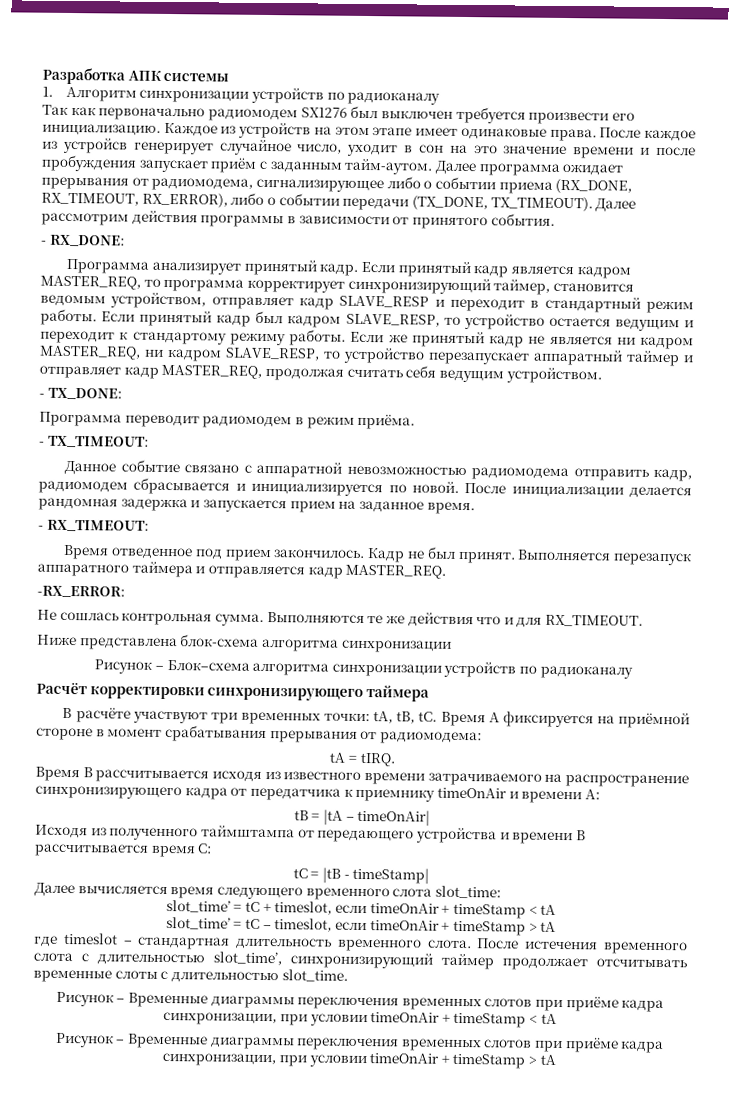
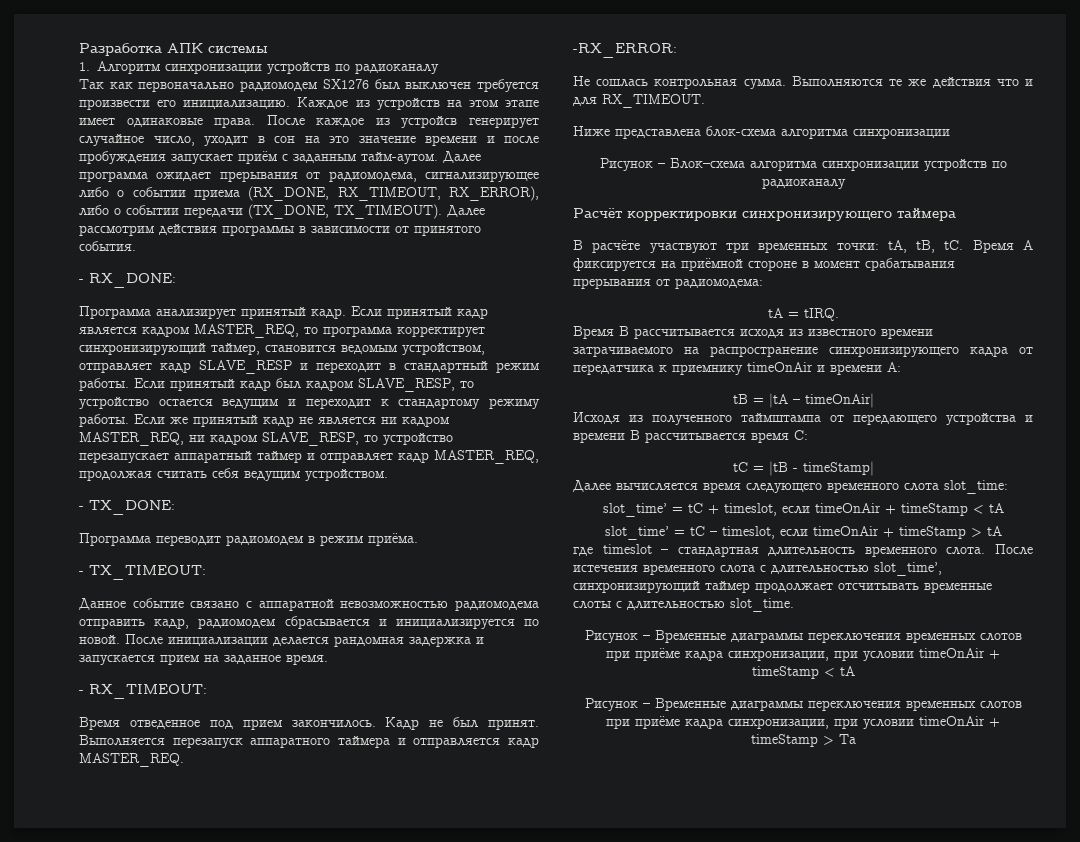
[539,1054,556,1065] tA -> [838,734,856,744] Ta

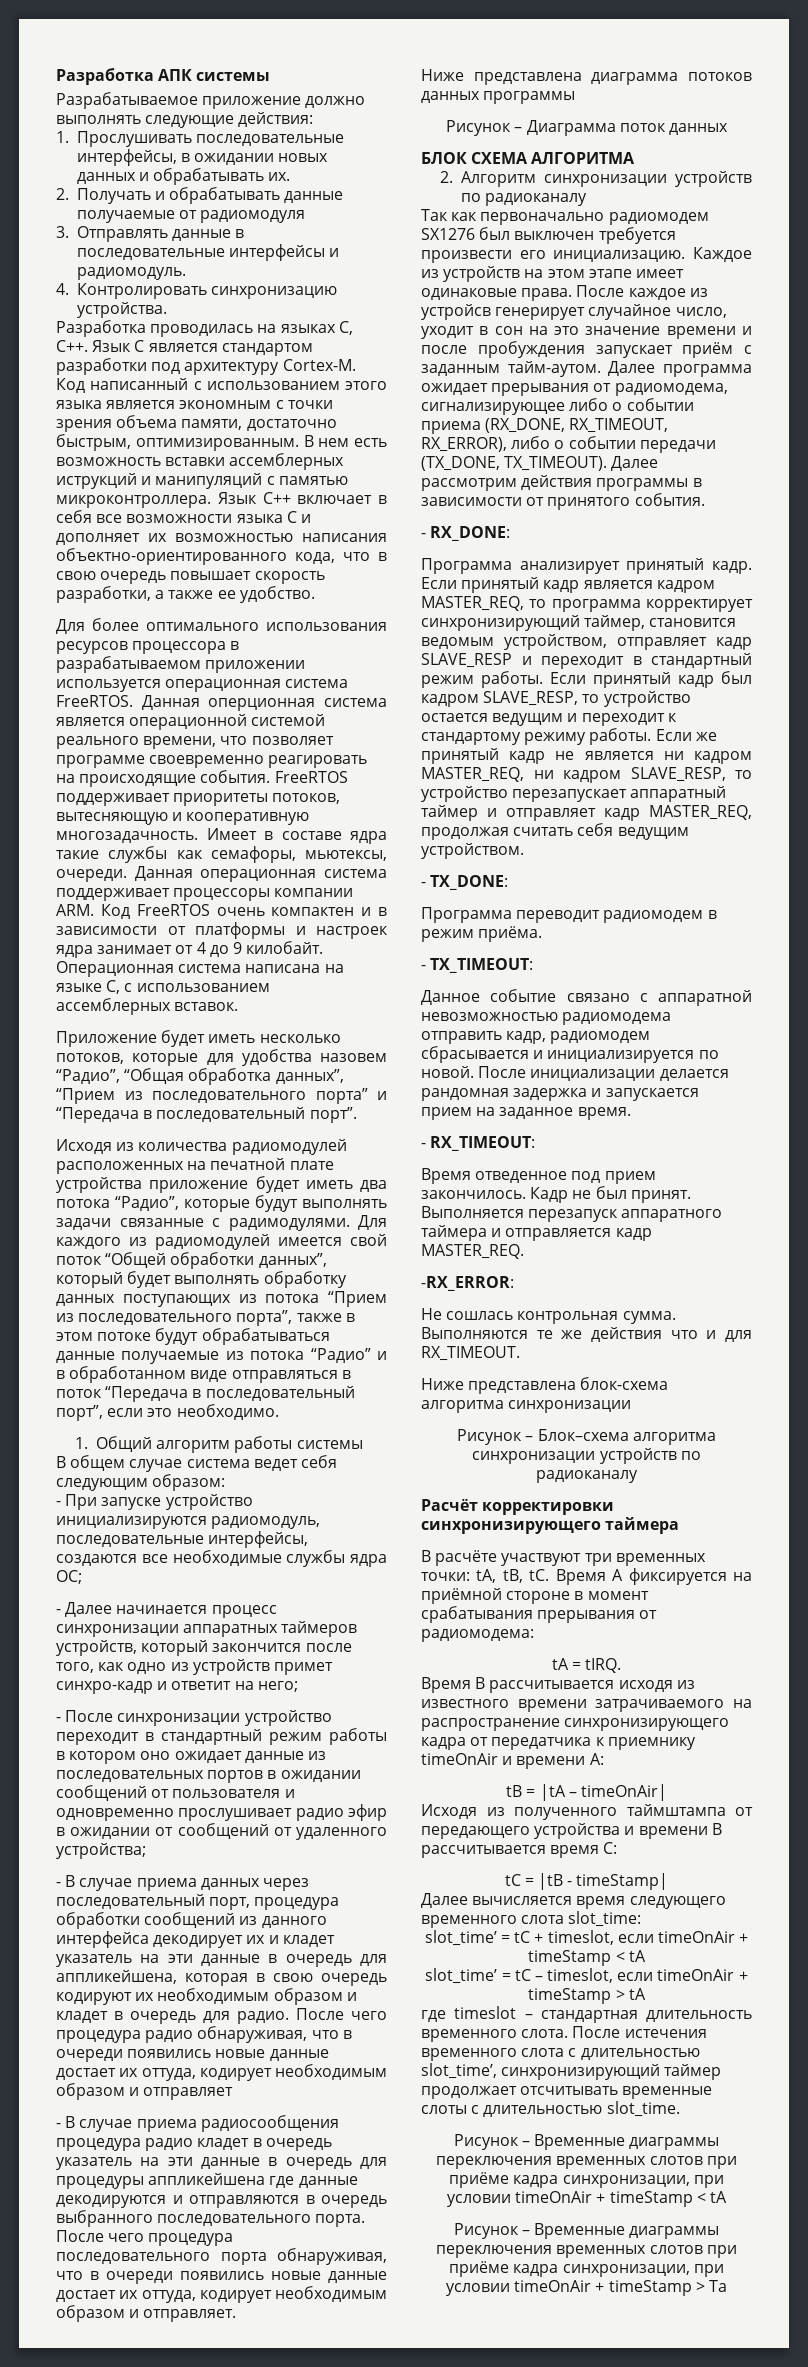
[79,62,90,71] 1. -> [56,92,366,109] [56,112,314,128] [56,131,344,147] [76,149,329,166] [76,168,291,185] [56,187,344,204] [76,210,306,223] [56,226,245,242] [76,244,340,261] [76,267,186,280] [56,283,337,299] [76,302,167,318] [56,320,353,337] [56,340,313,356] [56,358,356,375] [56,378,387,393] [56,400,333,409] [56,415,337,432] [56,434,387,451] [56,453,345,470] [56,473,348,489] [56,492,387,508] [56,510,311,523] [56,533,387,545] [56,548,387,565] [56,571,325,584] [56,586,315,603] [56,618,387,634] [56,641,240,654] [56,656,306,673] [56,679,349,692] [56,695,387,711] [56,714,326,730] [56,736,334,749] [56,755,368,768] [56,770,348,787] [56,793,341,806] [56,812,310,825] [56,828,387,844] [56,846,387,863] [56,866,387,882] [56,888,354,901] [56,904,387,919] [56,922,388,939] [56,941,324,958] [56,961,344,977] [56,980,270,994] [56,998,239,1015] [56,1030,341,1047] [56,1049,387,1066] [56,1068,344,1085] [56,1088,387,1104] [56,1107,357,1123] [56,1139,347,1155] [56,1158,334,1174] [56,1176,387,1193] [56,1195,387,1212] [56,1215,387,1231] [56,1234,387,1250] [56,1252,327,1269] [56,1271,347,1288] [56,1291,387,1307] [56,1310,355,1326] [56,1328,330,1345] [56,1348,387,1364] [56,1366,351,1383] [56,1386,355,1402] [56,1404,279,1421] [75,1436,363,1453] [56,1455,337,1472] [56,1474,226,1491] [56,1494,253,1510] [56,1516,321,1529] [56,1531,309,1548] [56,1550,387,1567] [56,1570,82,1584] [56,1602,277,1618] [56,1621,358,1637] [56,1640,352,1656] [56,1659,333,1675] [56,1681,298,1694] [56,1710,332,1726] [56,1728,387,1745] [56,1751,326,1764] [56,1770,361,1783] [56,1785,295,1801] [56,1804,387,1821] [56,1823,387,1840] [56,1843,146,1859] [56,1875,309,1891] [56,1894,340,1910] [56,1912,327,1929] [56,1931,335,1948] [56,1954,387,1967] [56,1970,387,1986] [56,1988,357,2005] [56,2008,387,2024] [56,2026,352,2043] [56,2049,329,2062] [56,2064,387,2081] [56,2083,234,2100] [56,2115,339,2132] [56,2138,332,2151] [56,2157,387,2170] [56,2173,358,2189] [56,2195,387,2208] [56,2210,366,2227] [56,2230,234,2246] [56,2248,387,2265] [56,2271,387,2284] [56,2286,387,2303] [56,2305,237,2322] [421,69,752,85] [421,91,576,104] [446,120,728,136] [421,152,636,165] [440,171,454,183] Разрабатываемое приложение должно выполнять следующие действия: // 1. Прослушивать последовательные интерфейсы, в ожидании новых данных и обрабатывать их. // 2. Получать и обрабатывать данные получаемые от радиомодуля // 3. Отправлять данные в последовательные интерфейсы и радиомодуль. // 4. Контролировать синхронизацию устройства. // Разработка проводилась на языках С, C++. Язык С является стандартом разработки под архитектуру Cortex-M. Код написанный с использованием этого языка является экономным с точки зрения объема памяти, достаточно быстрым, оптимизированным. В нем есть возможность вставки ассемблерных иструкций и манипуляций с памятью микроконтроллера. Язык C++ включает в себя все возможности языка С и дополняет их возможностью написания объектно-ориентированного кода, что в свою очередь повышает скорость разработки, а также ее удобство. // Для более оптимального использования ресурсов процессора в разрабатываемом приложении используется операционная система FreeRTOS. Данная оперционная система является операционной системой реального времени, что позволяет программе своевременно реагировать на происходящие события. FreeRTOS поддерживает приоритеты потоков, вытесняющую и кооперативную многозадачность. Имеет в составе ядра такие службы как семафоры, мьютексы, очереди. Данная операционная система поддерживает процессоры компании ARM. Код FreeRTOS очень компактен и в зависимости от платформы и настроек ядра занимает от 4 до 9 килобайт. Операционная система написана на языке С, с использованием ассемблерных вставок. // Приложение будет иметь несколько потоков, которые для удобства назовем “Радио”, “Общая обработка данных”, “Прием из последовательного порта” и “Передача в последовательный порт”. // Исходя из количества радиомодулей расположенных на печатной плате устройства приложение будет иметь два потока “Радио”, которые будут выполнять задачи связанные с радимодулями. Для каждого из радиомодулей имеется свой поток “Общей обработки данных”, который будет выполнять обработку данных поступающих из потока “Прием из последовательного порта”, также в этом потоке будут обрабатываться данные получаемые из потока “Радио” и в обработанном виде отправляться в поток “Передача в последовательный порт”, если это необходимо. // 1. Общий алгоритм работы системы // В общем случае система ведет себя следующим образом: // - При запуске устройство инициализируются радиомодуль, последовательные интерфейсы, создаются все необходимые службы ядра ОС; // - Далее начинается процесс синхронизации аппаратных таймеров устройств, который закончится после того, как одно из устройств примет синхро-кадр и ответит на него; // - После синхронизации устройство переходит в стандартный режим работы в котором оно ожидает данные из последовательных портов в ожидании сообщений от пользователя и одновременно прослушивает радио эфир в ожидании от сообщений от удаленного устройства; // - В случае приема данных через последовательный порт, процедура обработки сообщений из данного интерфейса декодирует их и кладет указатель на эти данные в очередь для аппликейшена, которая в свою очередь кодируют их необходимым образом и кладет в очередь для радио. После чего процедура радио обнаруживая, что в очереди появились новые данные достает их оттуда, кодирует необходимым образом и отправляет // - В случае приема радиосообщения процедура радио кладет в очередь указатель на эти данные в очередь для процедуры аппликейшена где данные декодируются и отправляются в очередь выбранного последовательного порта. После чего процедура последовательного порта обнаруживая, что в очереди появились новые данные достает их оттуда, кодирует необходимым образом и отправляет. // Ниже представлена диаграмма потоков данных программы // Рисунок – Диаграмма поток данных // БЛОК СХЕМА АЛГОРИТМА // 2.

